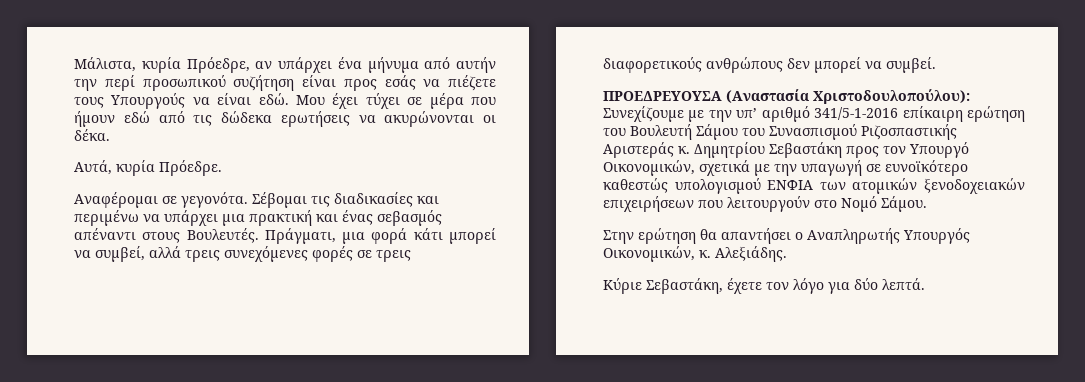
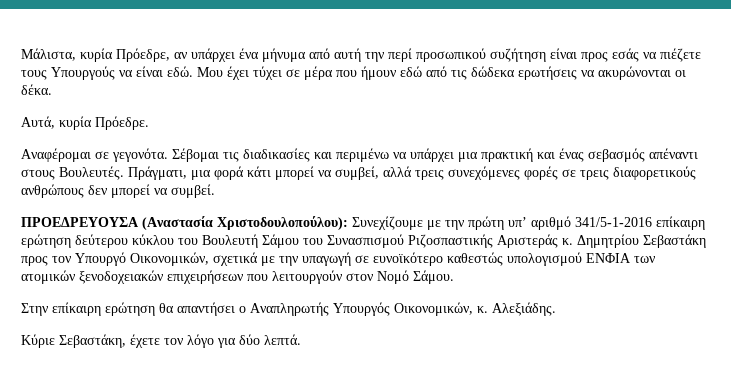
[456,57,496,73] αυτήν -> [334,48,361,62] αυτή
(732, 116) none -> [468,216,504,230] πρώτη
(1025, 114) none -> [75,234,174,248] δεύτερου κύκλου
[814,200,837,208] στο -> [346,273,373,281] στον
(634, 237) none -> [52,302,101,316] επίκαιρη

